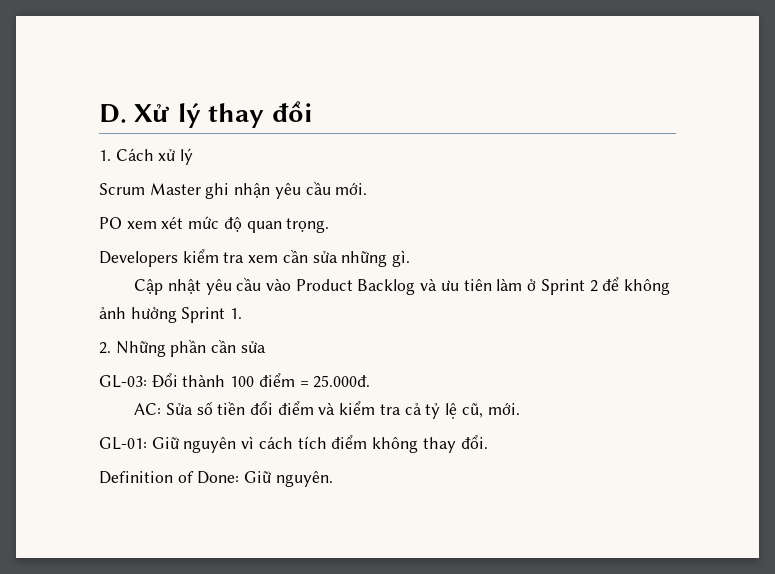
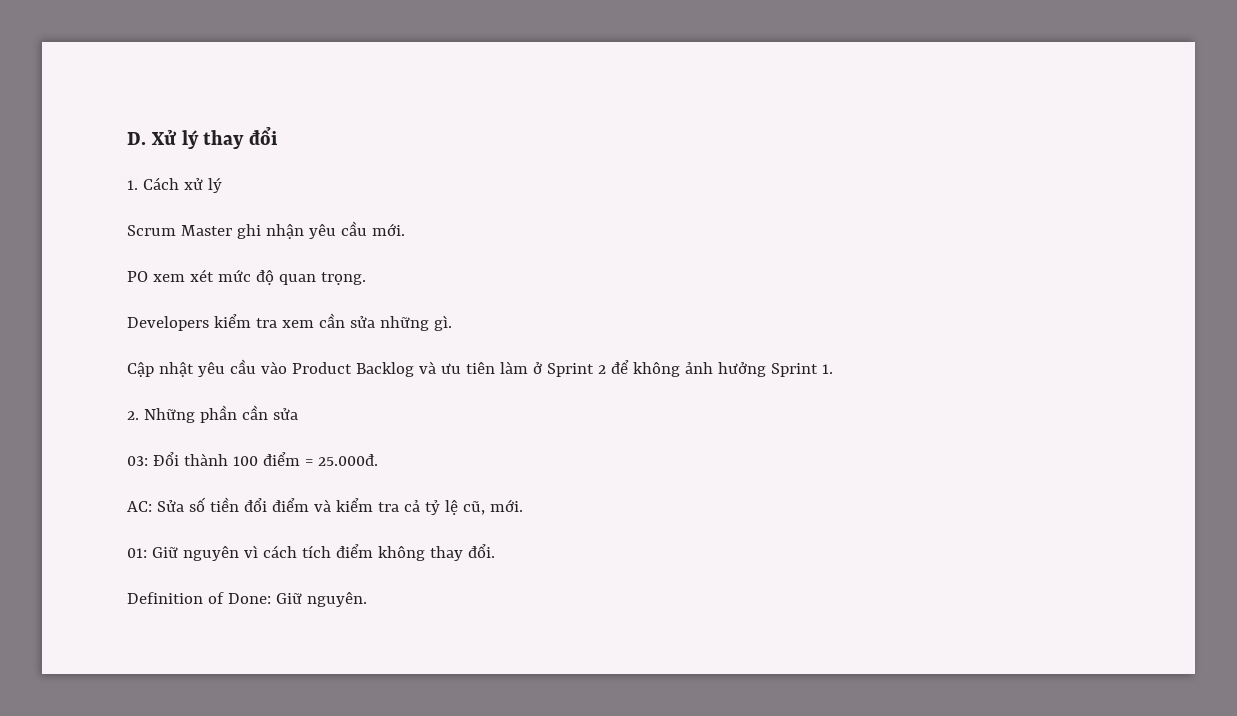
[99,375,147,388] GL-03: -> [127,456,148,466] 03:
[99,437,147,450] GL-01: -> [127,548,147,558] 01:

